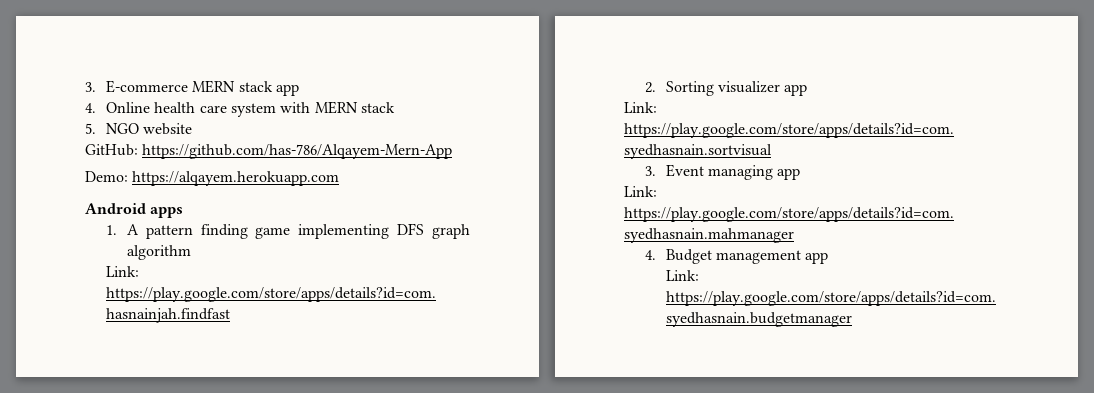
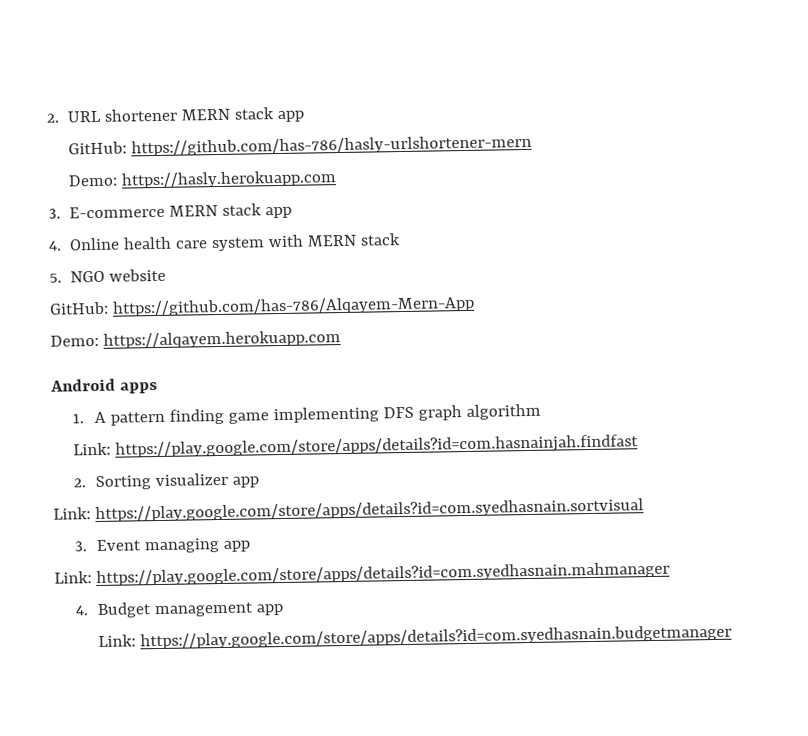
(85, 87) none -> [46,107,305,123] [68,134,533,157] [68,170,338,189] 2. URL shortener MERN stack app // GitHub: https://github.com/has-786/hasly-urlshortener-mern // Demo: https://hasly.herokuapp.com //

